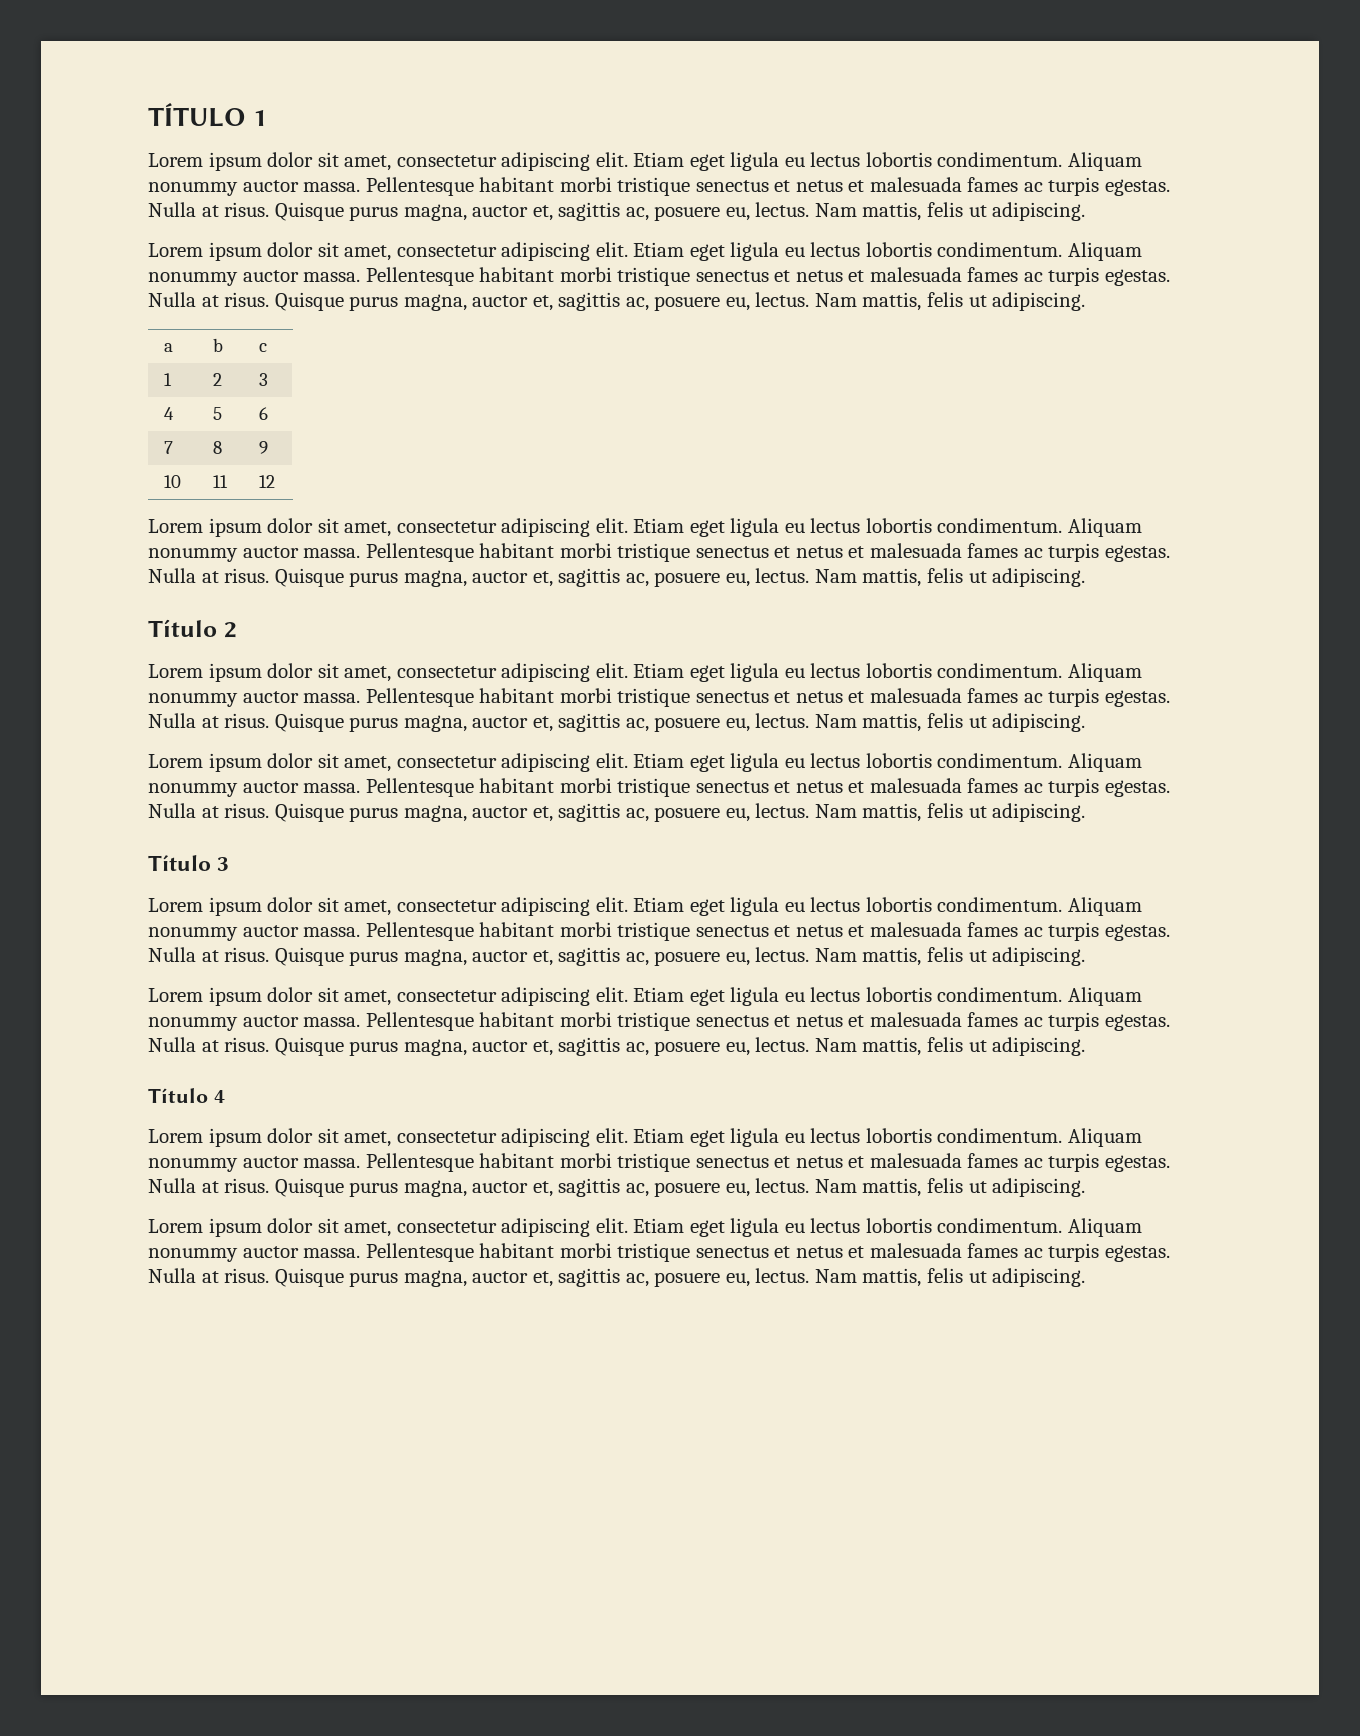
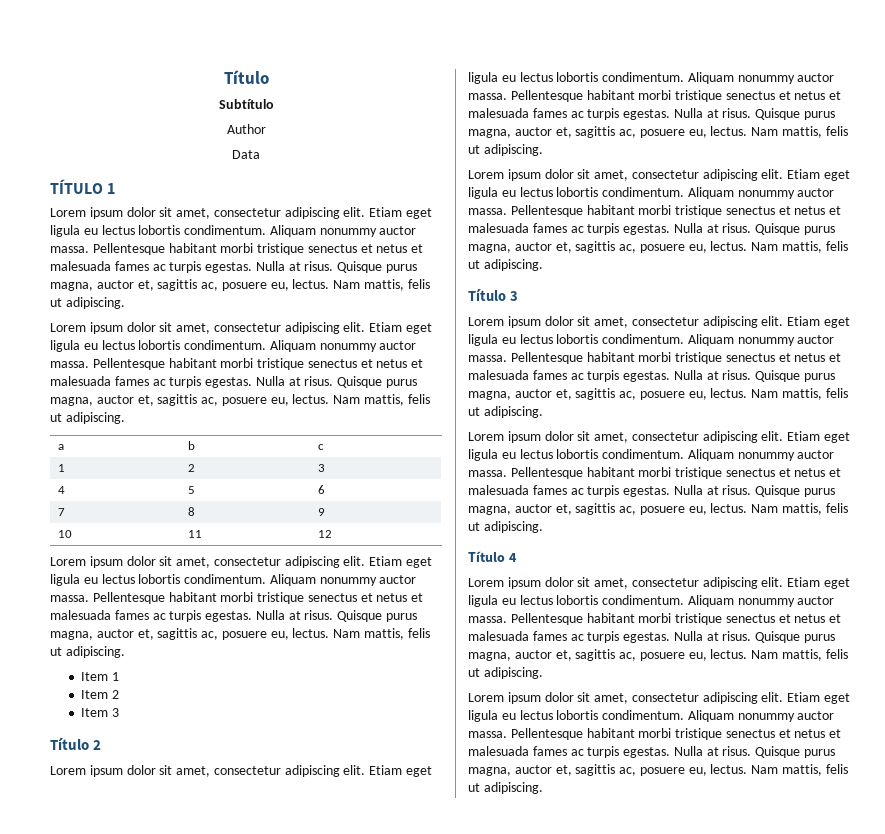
(148, 115) none -> [223,70,269,84] [218,99,274,109] [226,124,266,134] [232,150,260,159] Título // Subtítulo // Author // Data //
(1086, 577) none -> [81,672,120,681] [81,690,120,699] [81,708,120,717] // Item 1 // Item 2 // Item 3

